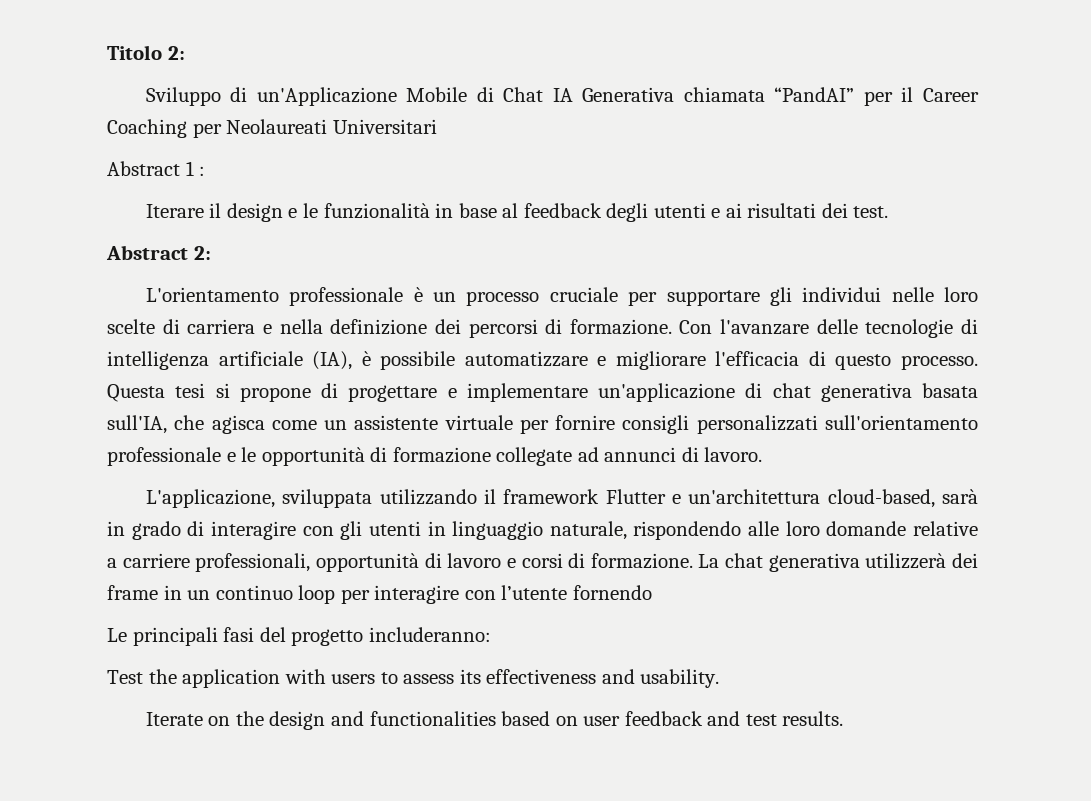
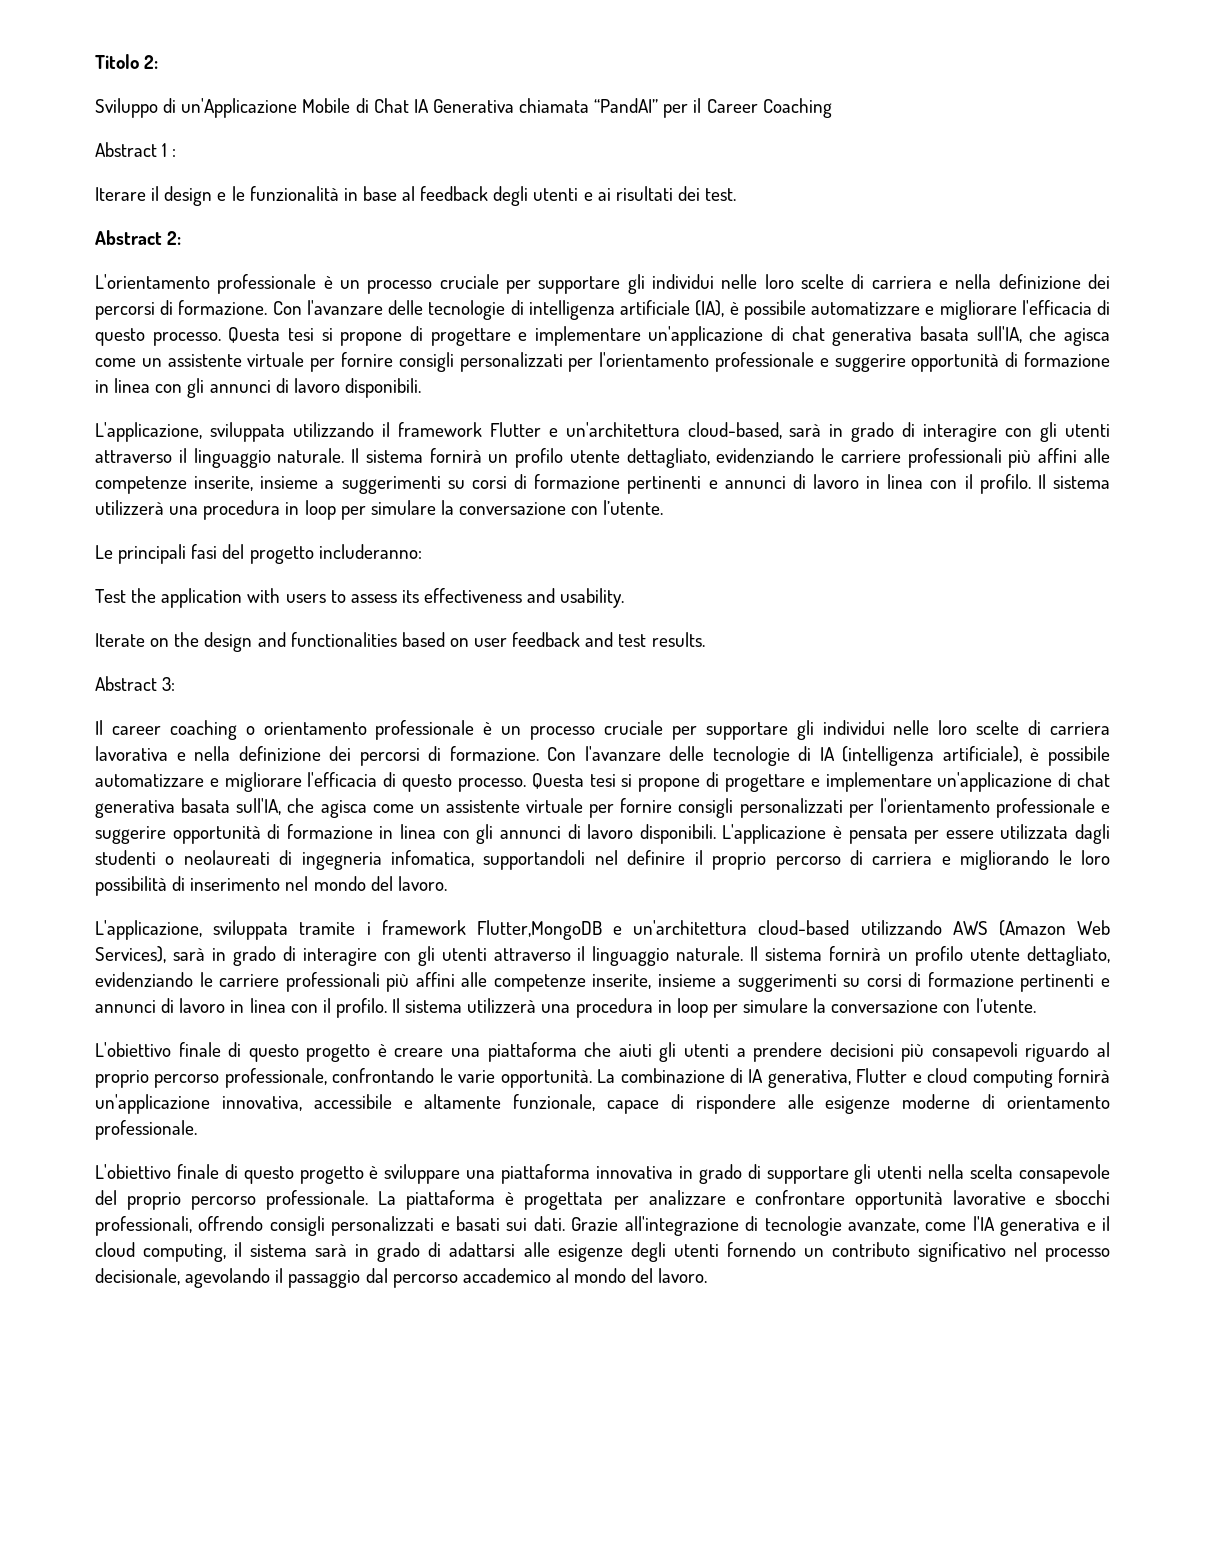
[192,119,437,138] per Neolaureati Universitari -> (832, 108) none
[824,415,978,430] [107,447,763,466] sull'orientamento professionale e le opportunità di formazione collegate ad annunci di lavoro. -> [568,352,1110,372] [95,378,421,398] per l'orientamento professionale e suggerire opportunità di formazione in linea con gli annunci di lavoro disponibili.
[427,521,978,540] [107,553,978,572] [107,585,652,604] in linguaggio naturale, rispondendo alle loro domande relative a carriere professionali, opportunità di lavoro e corsi di formazione. La chat generativa utilizzerà dei frame in un continuo loop per interagire con l’utente fornendo -> [95,448,1110,468] [95,474,1110,494] [95,500,664,520] attraverso il linguaggio naturale. Il sistema fornirà un profilo utente dettagliato, evidenziando le carriere professionali più affini alle competenze inserite, insieme a suggerimenti su corsi di formazione pertinenti e annunci di lavoro in linea con il profilo. Il sistema utilizzerà una procedura in loop per simulare la conversazione con l’utente.
(844, 718) none -> [95,676,176,691] [95,720,1111,740] [95,746,1110,766] [95,772,1111,792] [95,798,1110,818] [95,824,1110,844] [95,850,1110,870] [95,876,447,896] [95,920,1111,940] [95,946,1110,966] [95,972,1110,992] [95,998,1036,1018] [95,1042,1110,1062] [95,1068,1110,1088] [95,1094,1110,1114] [95,1120,197,1140] [95,1164,1111,1184] [95,1190,1111,1210] [95,1216,1110,1236] [95,1242,1110,1262] [95,1268,708,1288] // Abstract 3: // Il career coaching o orientamento professionale è un processo cruciale per supportare gli individui nelle loro scelte di carriera lavorativa e nella definizione dei percorsi di formazione. Con l'avanzare delle tecnologie di IA (intelligenza artificiale), è possibile automatizzare e migliorare l'efficacia di questo processo. Questa tesi si propone di progettare e implementare un'applicazione di chat generativa basata sull'IA, che agisca come un assistente virtuale per fornire consigli personalizzati per l'orientamento professionale e suggerire opportunità di formazione in linea con gli annunci di lavoro disponibili. L'applicazione è pensata per essere utilizzata dagli studenti o neolaureati di ingegneria infomatica, supportandoli nel definire il proprio percorso di carriera e migliorando le loro possibilità di inserimento nel mondo del lavoro. // L'applicazione, sviluppata tramite i framework Flutter,MongoDB e un'architettura cloud-based utilizzando AWS (Amazon Web Services), sarà in grado di interagire con gli utenti attraverso il linguaggio naturale. Il sistema fornirà un profilo utente dettagliato, evidenziando le carriere professionali più affini alle competenze inserite, insieme a suggerimenti su corsi di formazione pertinenti e annunci di lavoro in linea con il profilo. Il sistema utilizzerà una procedura in loop per simulare la conversazione con l’utente. // L'obiettivo finale di questo progetto è creare una piattaforma che aiuti gli utenti a prendere decisioni più consapevoli riguardo al proprio percorso professionale, confrontando le varie opportunità. La combinazione di IA generativa, Flutter e cloud computing fornirà un'applicazione innovativa, accessibile e altamente funzionale, capace di rispondere alle esigenze moderne di orientamento professionale. // L'obiettivo finale di questo progetto è sviluppare una piattaforma innovativa in grado di supportare gli utenti nella scelta consapevole del proprio percorso professionale. La piattaforma è progettata per analizzare e confrontare opportunità lavorative e sbocchi professionali, offrendo consigli personalizzati e basati sui dati. Grazie all'integrazione di tecnologie avanzate, come l'IA generativa e il cloud computing, il sistema sarà in grado di adattarsi alle esigenze degli utenti fornendo un contributo significativo nel processo decisionale, agevolando il passaggio dal percorso accademico al mondo del lavoro.

